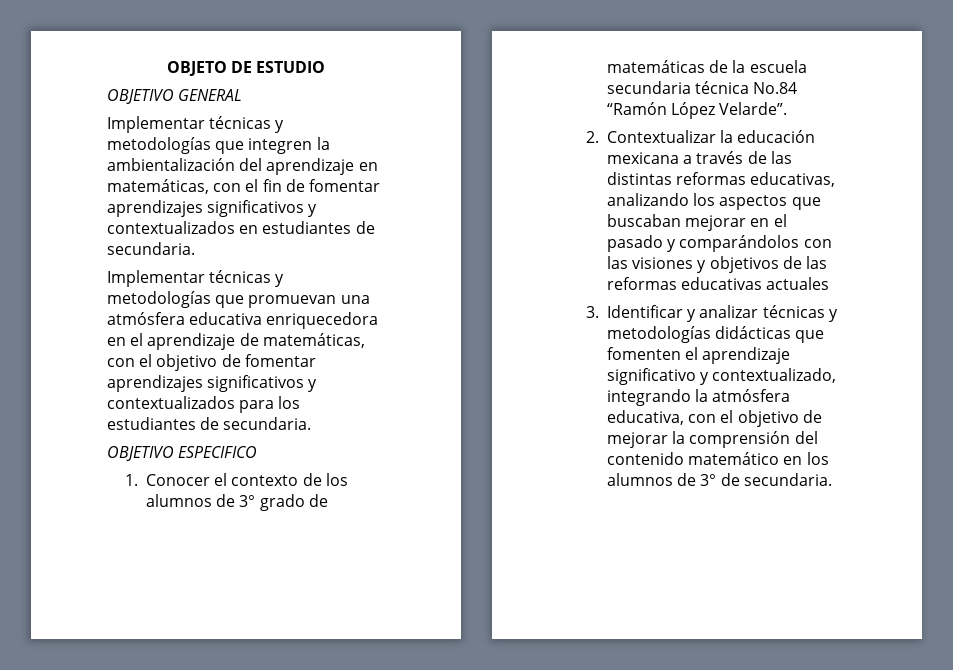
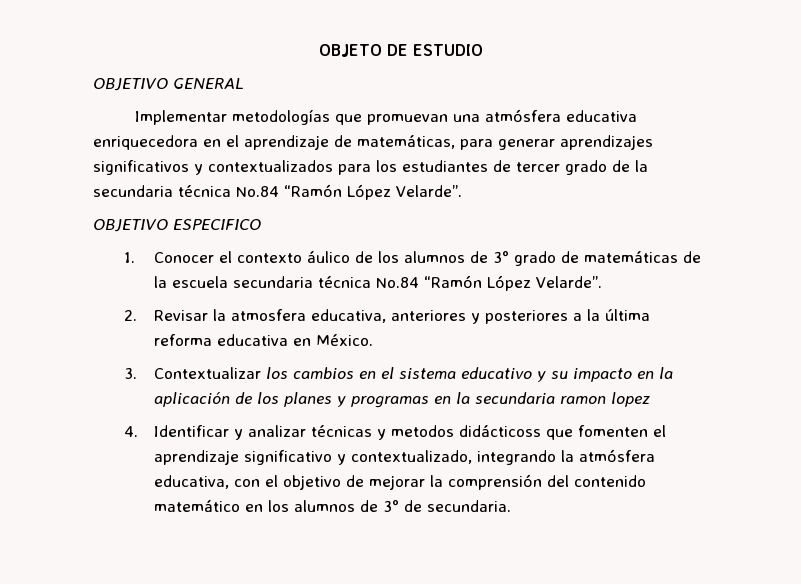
[209,116,285,133] [107,137,330,154] [107,158,378,175] [107,179,380,194] [107,200,318,217] [107,221,375,234] [107,242,195,255] [107,270,285,287] técnicas y metodologías que integren la ambientalización del aprendizaje en matemáticas, con el fin de fomentar aprendizajes significativos y contextualizados en estudiantes de secundaria. // Implementar técnicas y -> (228, 117) none
[107,354,316,371] con el objetivo de fomentar -> [460,139,555,150] para generar
[223,417,312,430] secundaria. -> [516,160,648,175] [93,184,462,200] tercer grado de la secundaria técnica No.84 “Ramón López Velarde”.
(299, 480) none -> [307,251,351,263] áulico
[607,130,816,143] [607,151,792,164] [607,172,836,187] [607,193,821,210] [607,214,787,231] [607,235,832,252] [607,256,827,273] [607,277,830,290] [586,306,600,318] Contextualizar la educación mexicana a través de las distintas reformas educativas, analizando los aspectos que buscaban mejorar en el pasado y comparándolos con las visiones y objetivos de las reformas educativas actuales // 3. -> [154,309,651,324] [154,334,374,346] [123,367,674,382] [154,392,651,408] [123,426,138,437] Revisar la atmosfera educativa, anteriores y posteriores a la última reforma educativa en México. // 3. Contextualizar los cambios en el sistema educativo y su impacto en la aplicación de los planes y programas en la secundaria ramon lopez // 4.
[607,326,792,343] metodologías didácticas -> [391,425,542,437] metodos didácticoss

